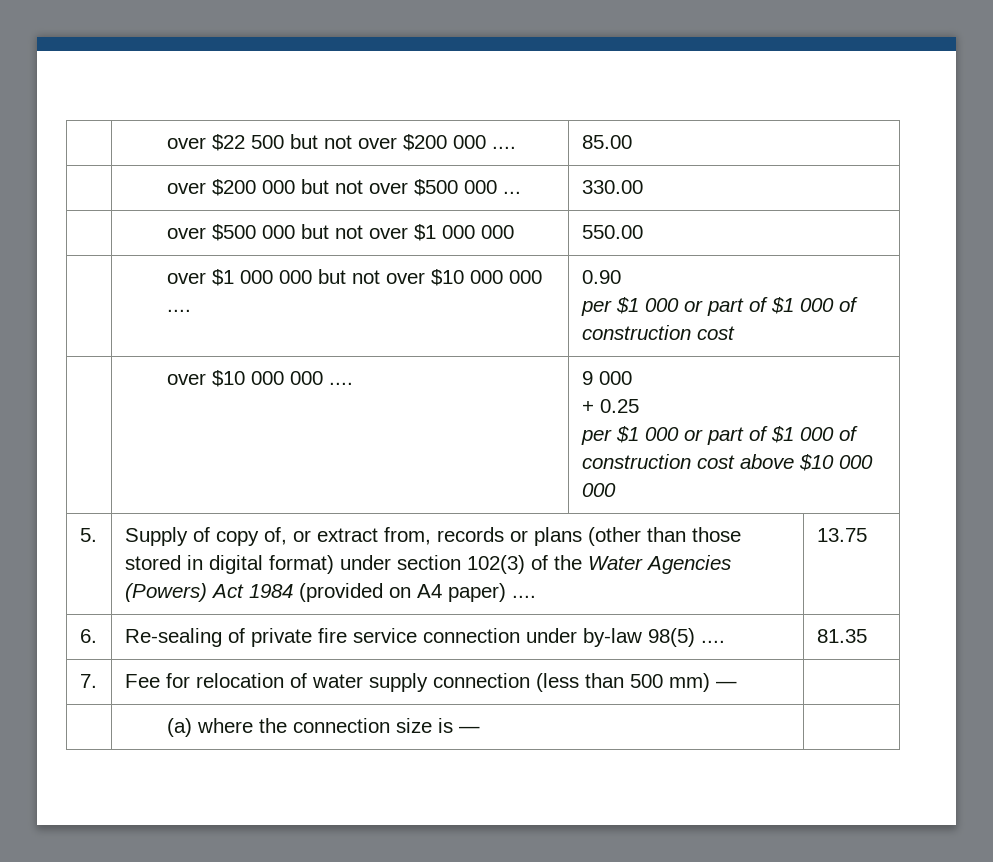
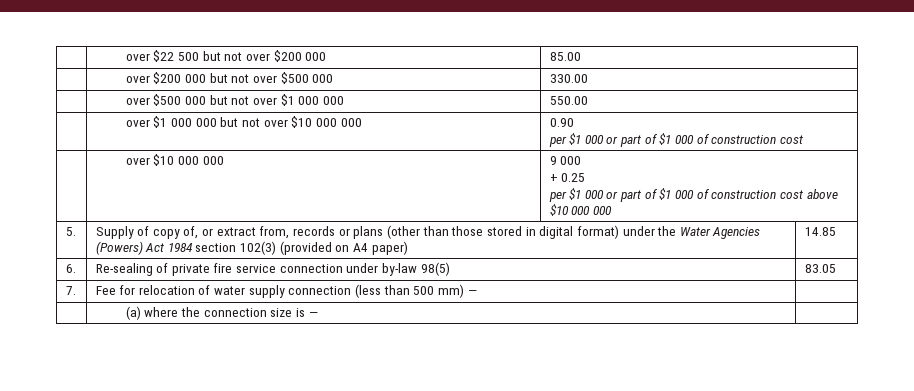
[492,146,517,149] .... -> (327, 56) none
[503,191,522,194] ... -> (334, 78) none
[167,309,192,312] .... -> (362, 122) none
[329,382,354,385] .... -> (224, 160) none
[396,555,548,574] section 102(3) of -> (655, 231) none
(293, 591) none -> [195,241,277,255] section 102(3)
[511,595,536,598] [816,528,867,542] .... | 13.75 -> [804,227,836,236] | 14.85
[700,640,725,643] [816,629,867,643] .... | 81.35 -> [804,264,836,273] | 83.05

